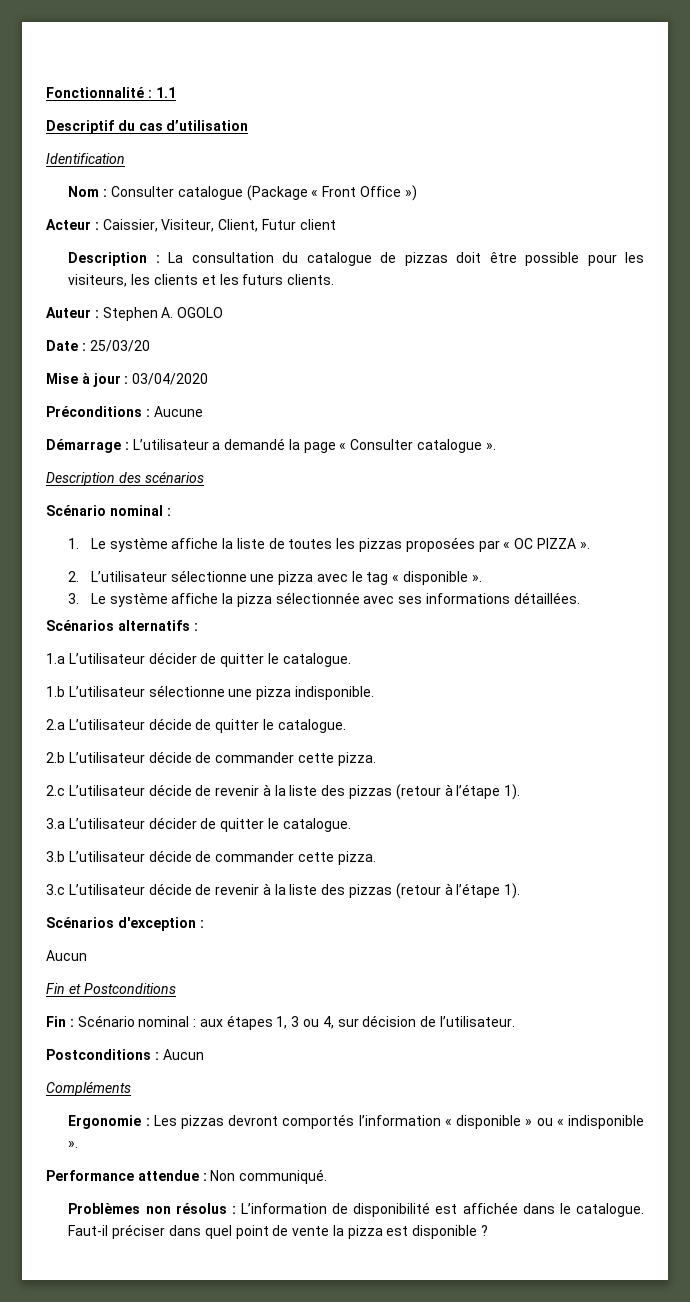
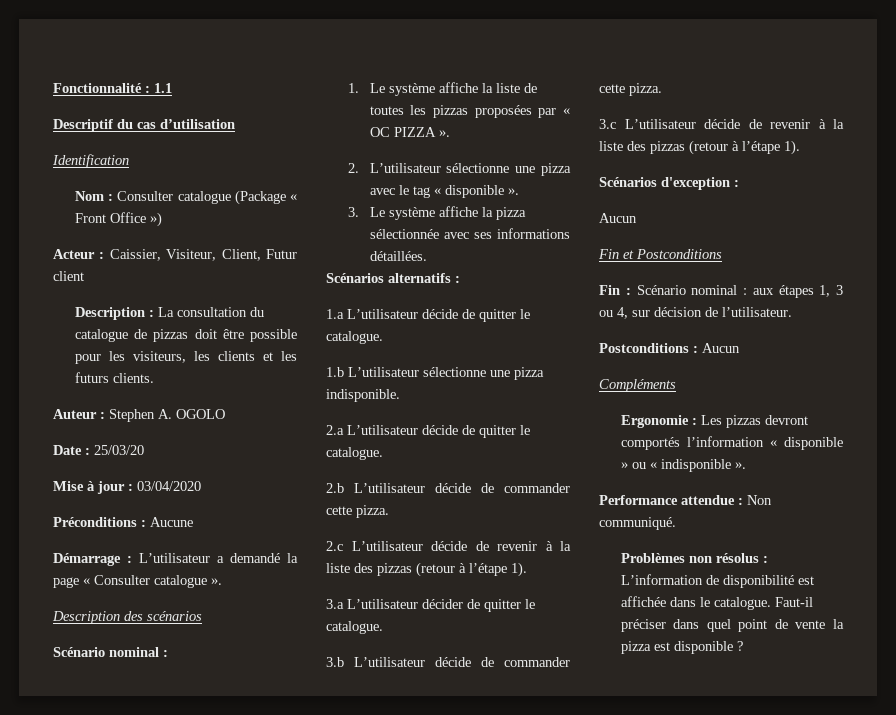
[148,652,197,664] décider -> [422,309,458,319] décide

